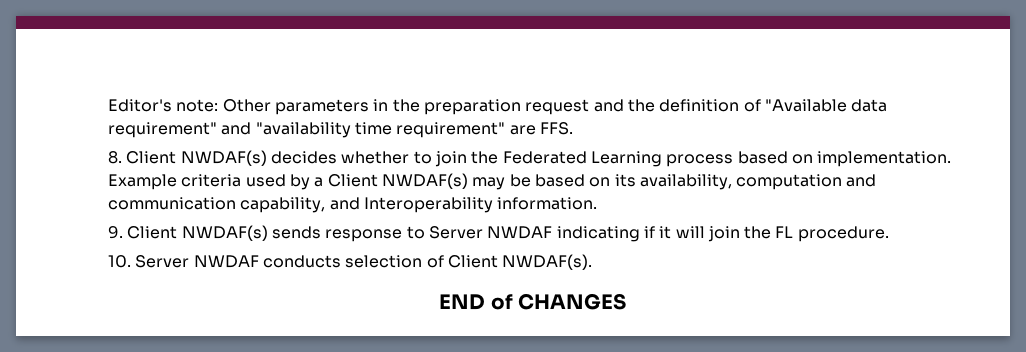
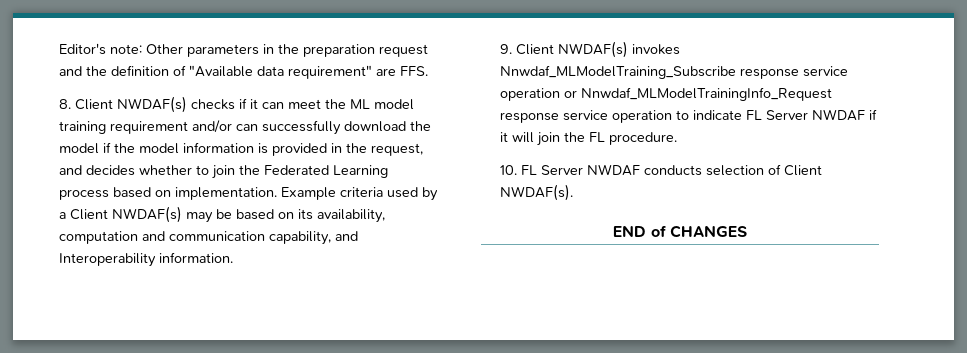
[221,122,506,138] and "availability time requirement" -> (373, 72) none
(267, 158) none -> [191,98,415,110] [59,120,432,135] [59,142,424,156] [59,165,83,175] checks if it can meet the ML model training requirement and/or can successfully download the model if the model information is provided in the request, and
[271,226,640,242] sends response to Server NWDAF indicating -> [632,44,681,55] [500,65,849,79] [500,87,833,101] [500,109,866,123] invokes Nnwdaf_MLModelTraining_Subscribe response service operation or Nnwdaf_MLModelTrainingInfo_Request response service operation to indicate FL Server NWDAF
(131, 261) none -> [521,165,538,175] FL

